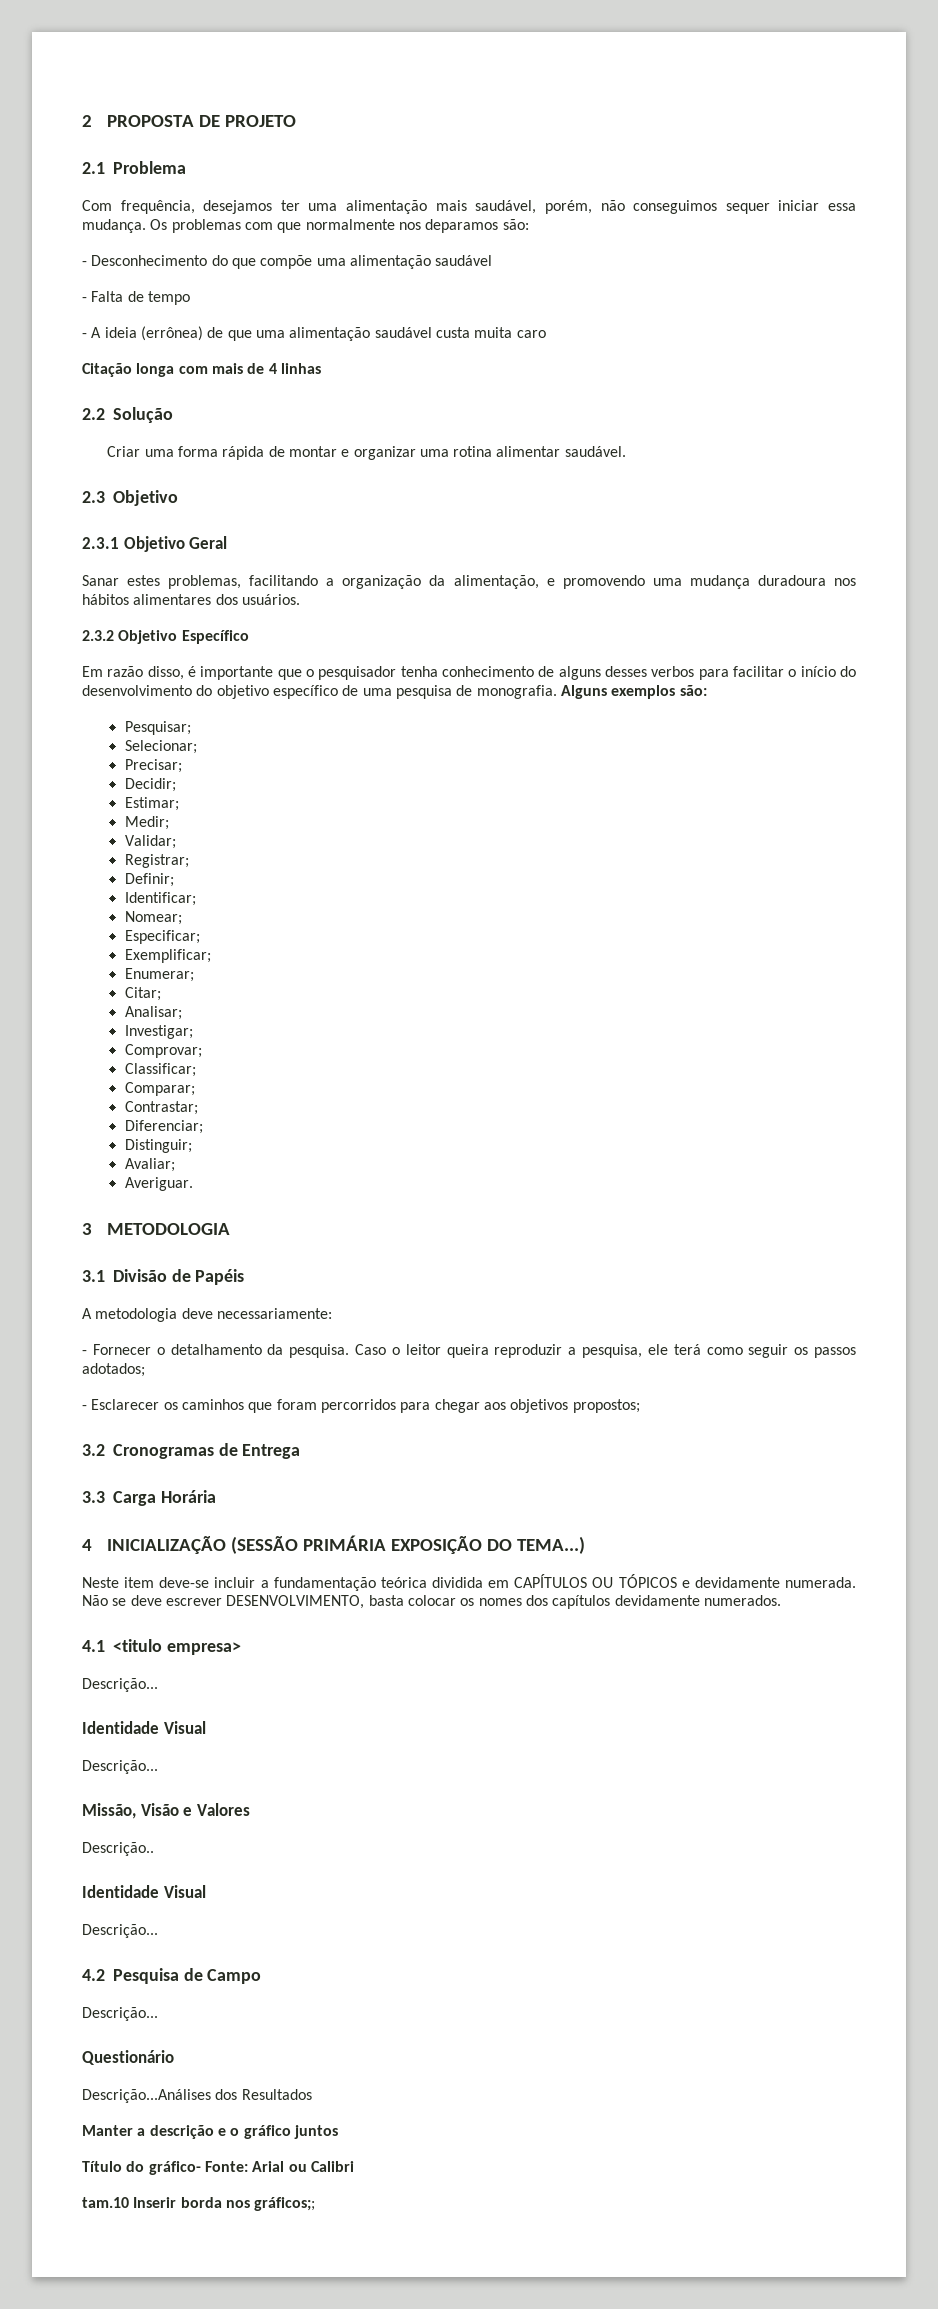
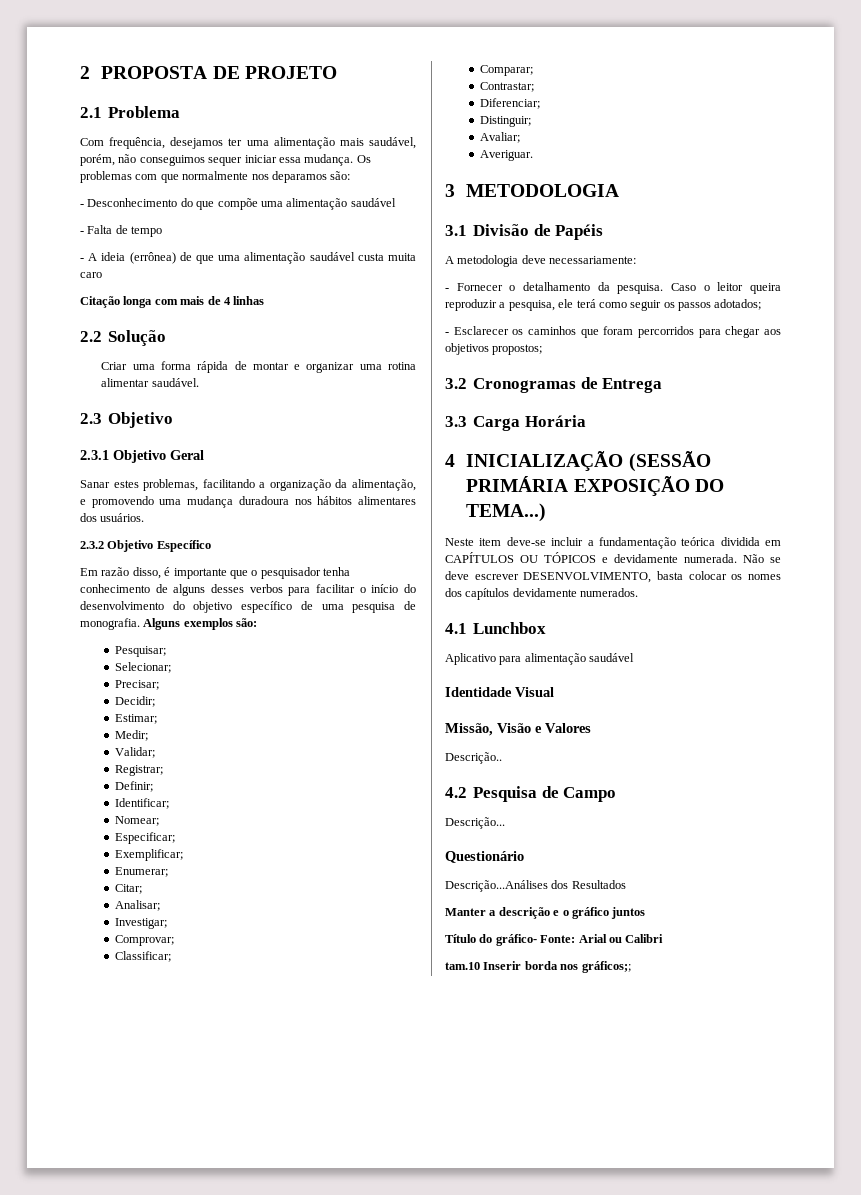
[113,1639,241,1655] [82,1678,158,1692] [82,1721,206,1734] [82,1760,158,1774] <titulo empresa> // Descrição... // Identidade Visual // Descrição... -> [473,622,547,634] [445,653,635,665] [445,687,554,697] Lunchbox // Aplicativo para alimentação saudável // Identidade Visual
[82,1885,206,1898] [82,1924,158,1938] // Identidade Visual // Descrição... -> (502, 758) none

